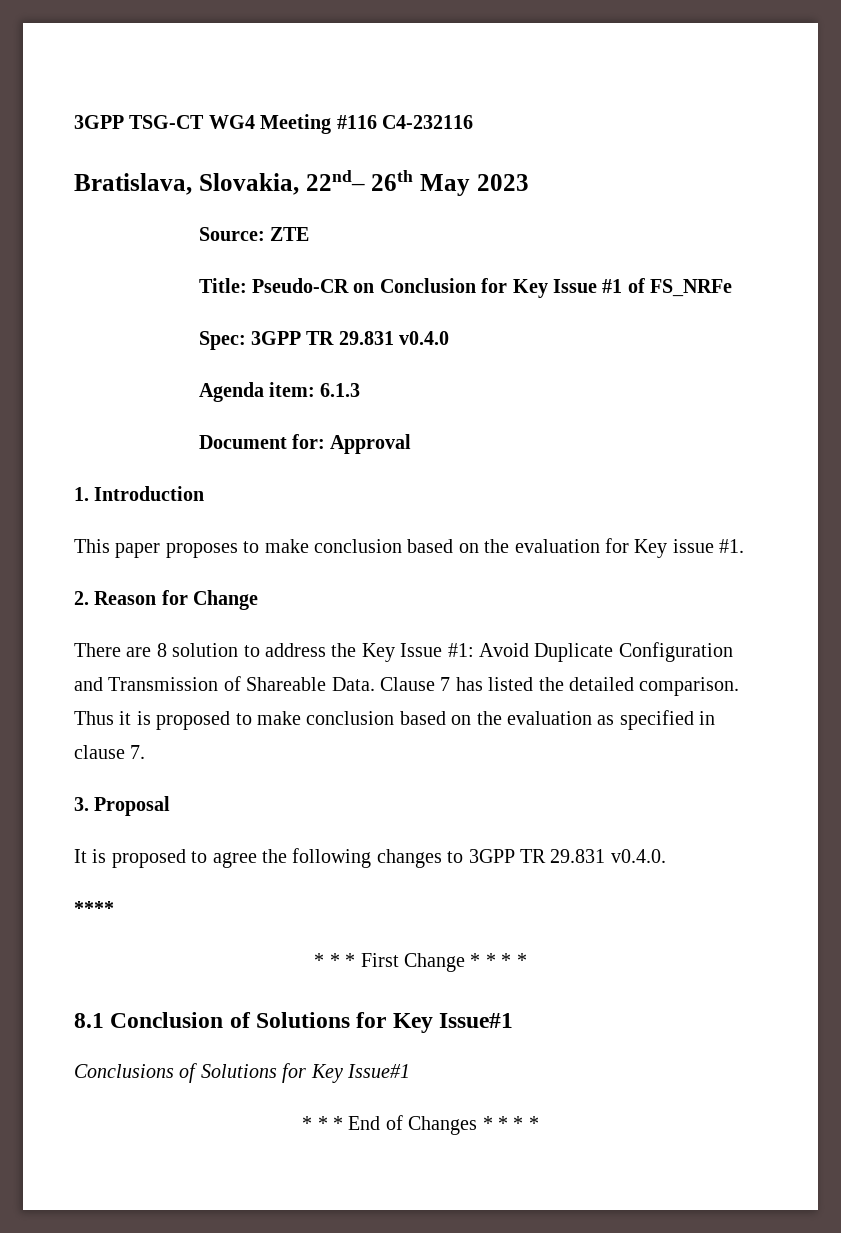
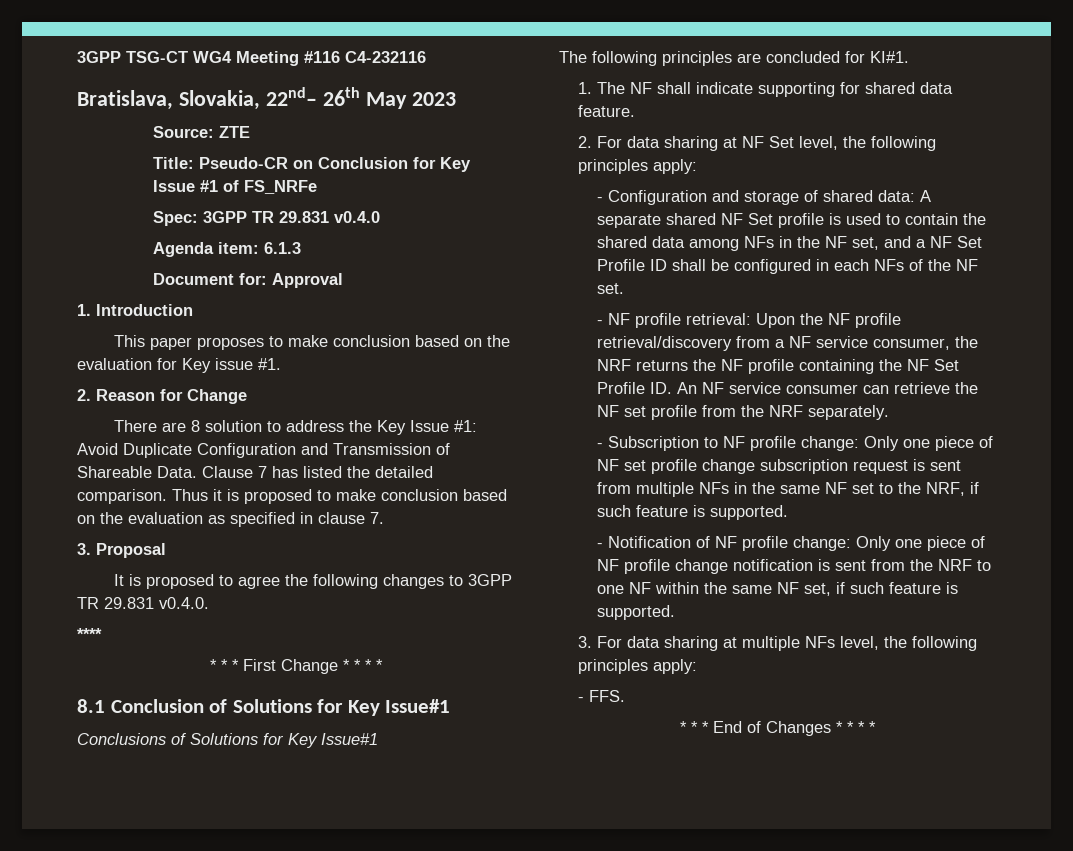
(410, 1071) none -> [559,51,909,66] [578,82,954,97] [578,105,636,117] [578,136,937,151] [578,159,698,174] [597,190,932,205] [597,213,987,228] [597,236,983,251] [597,259,979,274] [597,283,625,294] [597,313,902,328] [597,336,979,351] [597,359,960,374] [597,382,979,394] [597,405,890,420] [597,436,994,451] [597,459,962,474] [597,482,980,497] [597,505,789,520] [597,536,986,551] [597,559,992,574] [597,582,959,596] [597,605,676,620] [578,636,978,651] [578,659,698,674] [578,690,626,702] // The following principles are concluded for KI#1. // 1. The NF shall indicate supporting for shared data feature. // 2. For data sharing at NF Set level, the following principles apply: // - Configuration and storage of shared data: A separate shared NF Set profile is used to contain the shared data among NFs in the NF set, and a NF Set Profile ID shall be configured in each NFs of the NF set. // - NF profile retrieval: Upon the NF profile retrieval/discovery from a NF service consumer, the NRF returns the NF profile containing the NF Set Profile ID. An NF service consumer can retrieve the NF set profile from the NRF separately. // - Subscription to NF profile change: Only one piece of NF set profile change subscription request is sent from multiple NFs in the same NF set to the NRF, if such feature is supported. // - Notification of NF profile change: Only one piece of NF profile change notification is sent from the NRF to one NF within the same NF set, if such feature is supported. // 3. For data sharing at multiple NFs level, the following principles apply: // - FFS.

